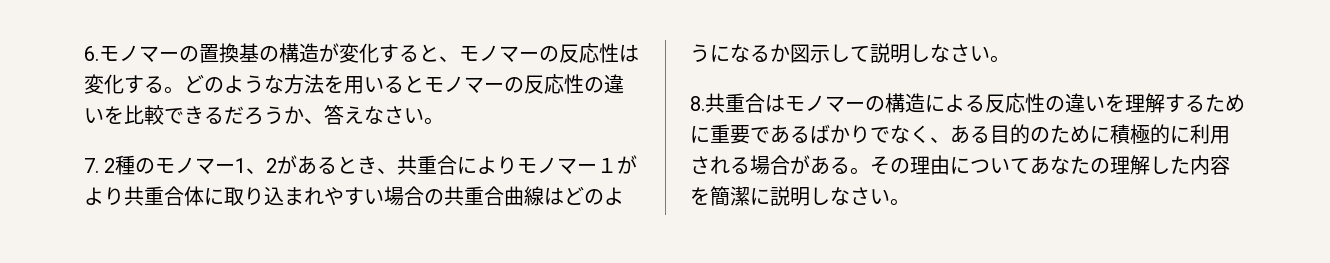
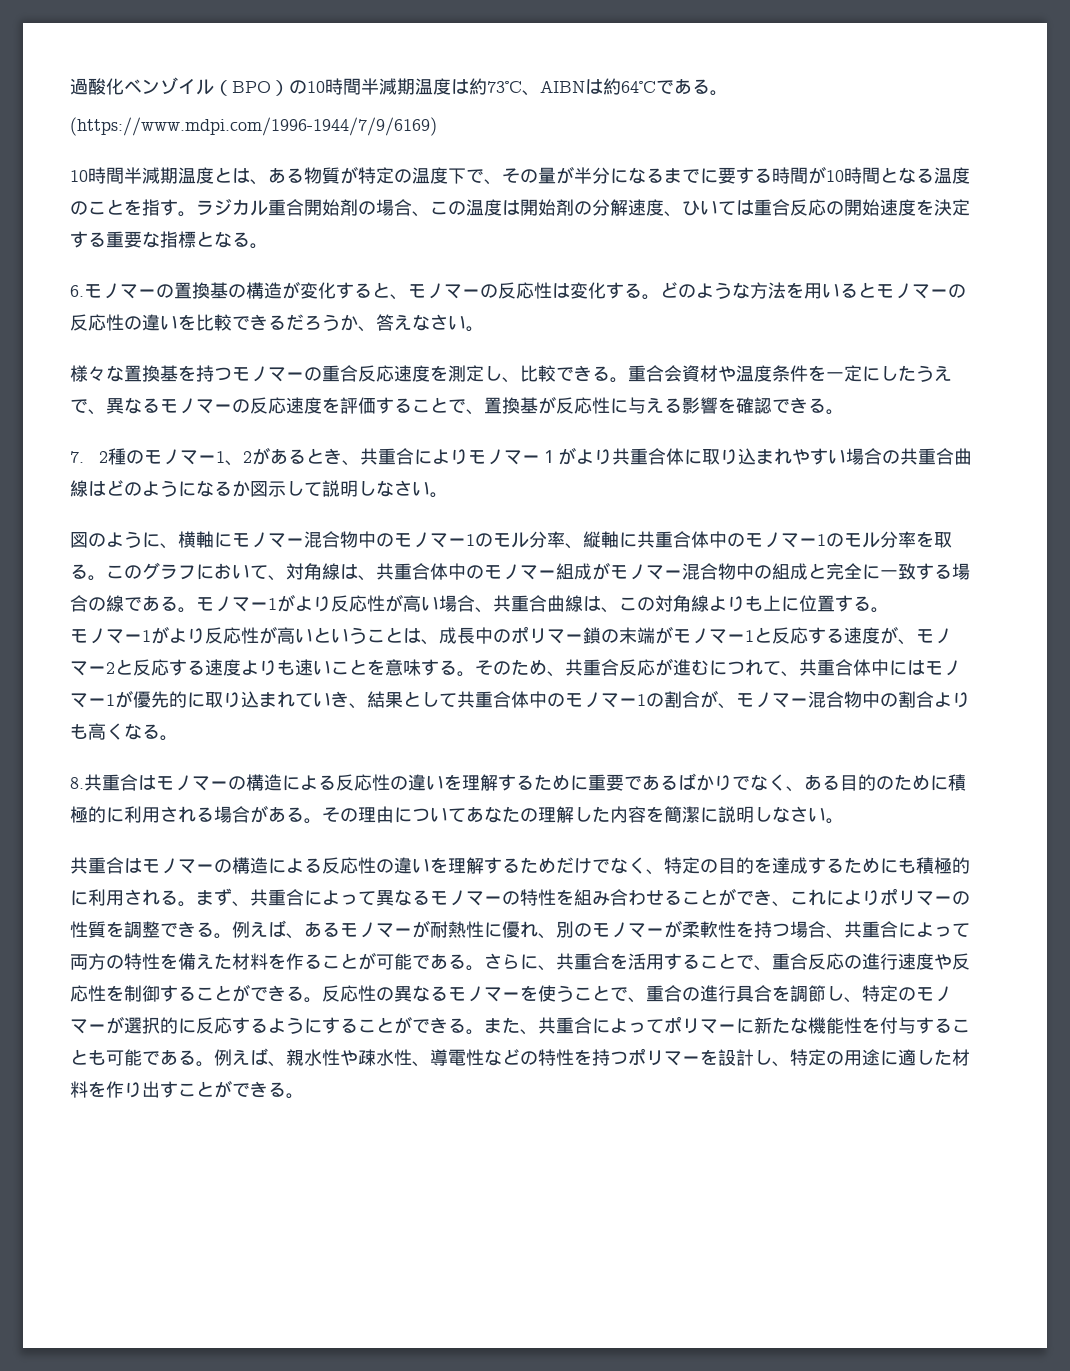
(84, 53) none -> [70,77,728,96] [70,117,437,136] [70,166,970,185] [70,199,970,217] [70,231,268,249] 過酸化ベンゾイル（BPO）の10時間半減期温度は約73℃、AIBNは約64℃である。 // (https://www.mdpi.com/1996-1944/7/9/6169) // 10時間半減期温度とは、ある物質が特定の温度下で、その量が半分になるまでに要する時間が10時間となる温度のことを指す。ラジカル重合開始剤の場合、この温度は開始剤の分解速度、ひいては重合反応の開始速度を決定する重要な指標となる。 //
(444, 121) none -> [70,365,952,383] [70,396,844,415] // 様々な置換基を持つモノマーの重合反応速度を測定し、比較できる。重合会資材や温度条件を一定にしたうえで、異なるモノマーの反応速度を評価することで、置換基が反応性に与える影響を確認できる。
(1010, 59) none -> [70,531,952,549] [70,562,970,581] [70,594,889,613] [70,626,952,645] [70,658,961,677] [70,690,970,709] [70,723,178,741] // 図のように、横軸にモノマー混合物中のモノマー1のモル分率、縦軸に共重合体中のモノマー1のモル分率を取る。このグラフにおいて、対角線は、共重合体中のモノマー組成がモノマー混合物中の組成と完全に一致する場合の線である。モノマー1がより反応性が高い場合、共重合曲線は、この対角線よりも上に位置する。 // モノマー1がより反応性が高いということは、成長中のポリマー鎖の末端がモノマー1と反応する速度が、モノマー2と反応する速度よりも速いことを意味する。そのため、共重合反応が進むにつれて、共重合体中にはモノマー1が優先的に取り込まれていき、結果として共重合体中のモノマー1の割合が、モノマー混合物中の割合よりも高くなる。
(910, 202) none -> [70,857,970,875] [70,888,970,907] [70,920,970,939] [70,952,970,971] [70,984,952,1003] [70,1016,970,1035] [70,1048,970,1067] [70,1080,304,1099] // 共重合はモノマーの構造による反応性の違いを理解するためだけでなく、特定の目的を達成するためにも積極的に利用される。まず、共重合によって異なるモノマーの特性を組み合わせることができ、これによりポリマーの性質を調整できる。例えば、あるモノマーが耐熱性に優れ、別のモノマーが柔軟性を持つ場合、共重合によって両方の特性を備えた材料を作ることが可能である。さらに、共重合を活用することで、重合反応の進行速度や反応性を制御することができる。反応性の異なるモノマーを使うことで、重合の進行具合を調節し、特定のモノマーが選択的に反応するようにすることができる。また、共重合によってポリマーに新たな機能性を付与することも可能である。例えば、親水性や疎水性、導電性などの特性を持つポリマーを設計し、特定の用途に適した材料を作り出すことができる。

